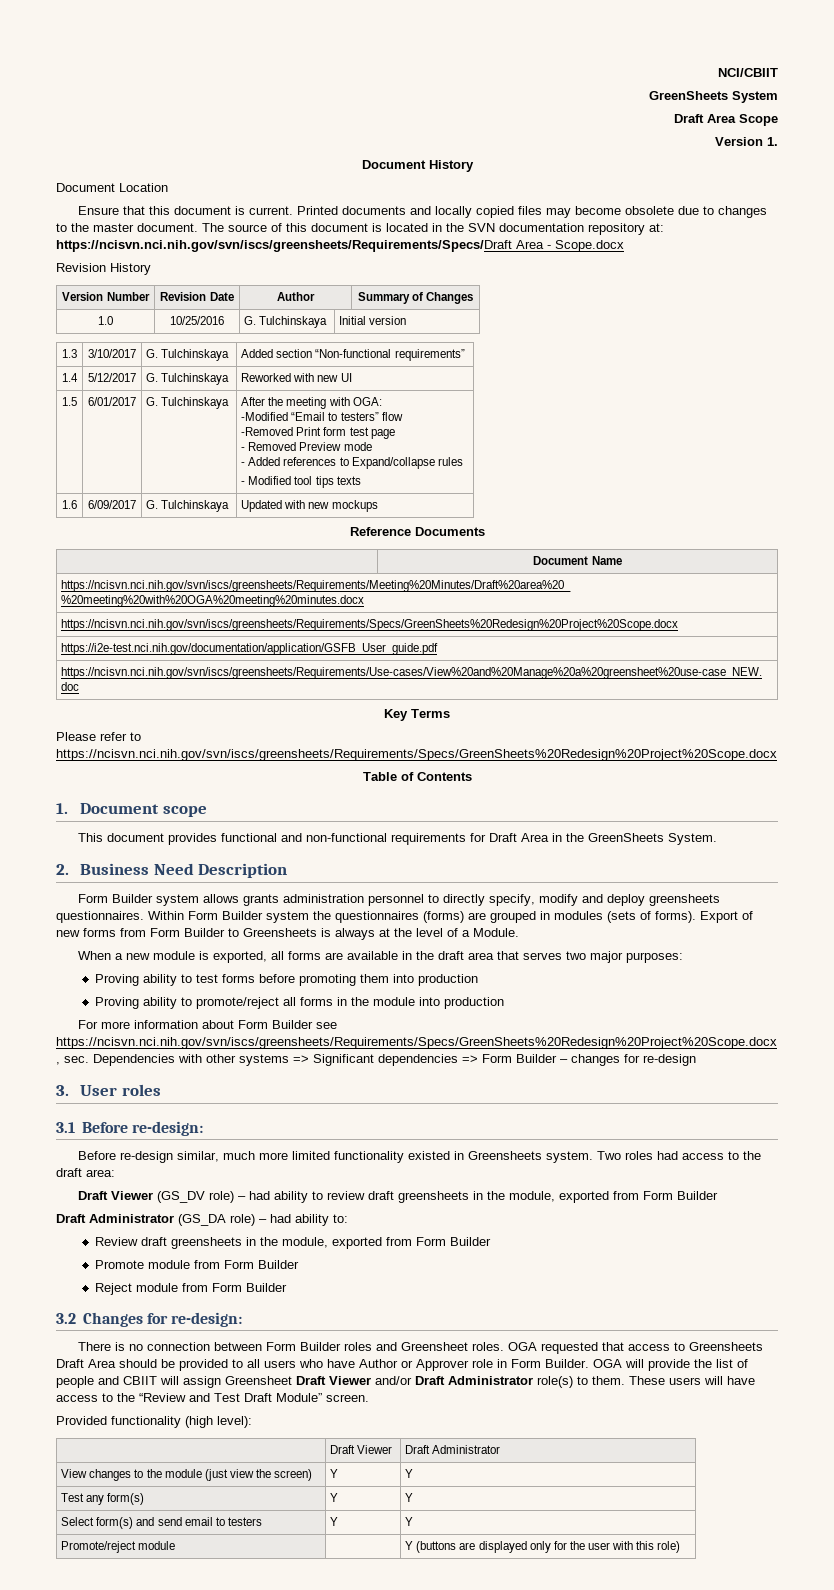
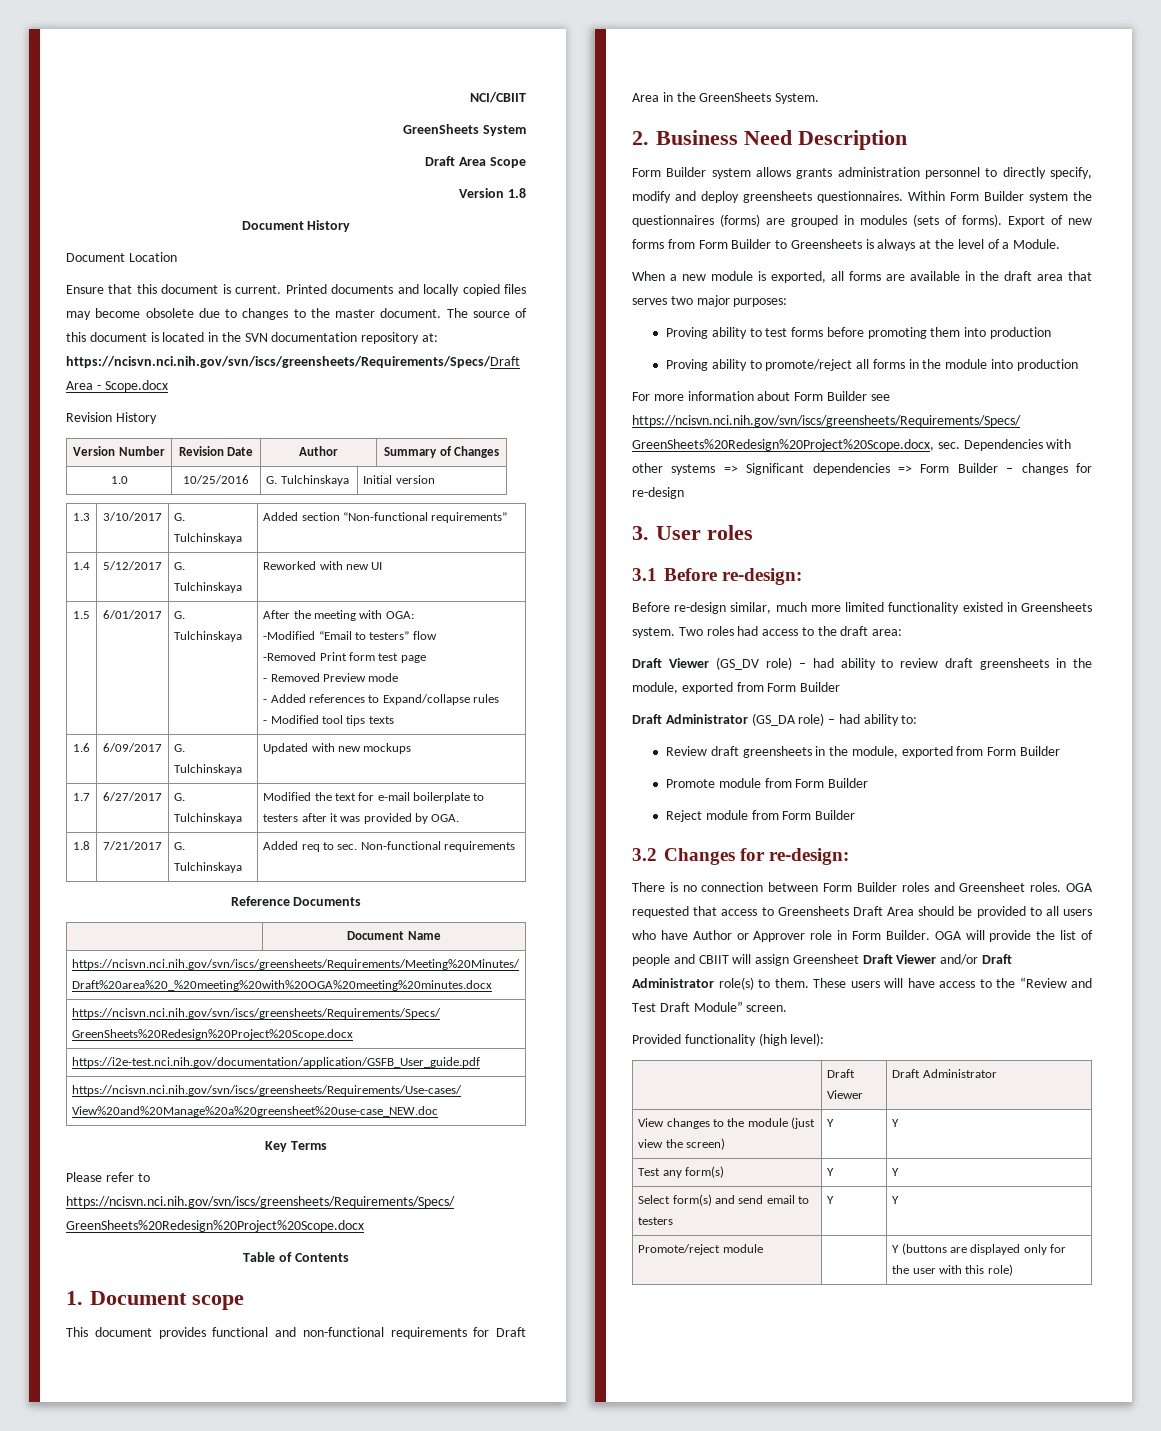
[767,137,778,146] 1. -> [508,188,526,198] 1.8
(378, 506) none -> [73,793,90,801] [103,792,162,801] [174,793,186,801] [174,813,243,824] [263,792,485,803] [263,813,460,824] [73,841,90,850] [103,841,162,850] [174,842,186,850] [174,862,243,873] [263,841,516,852] // 1.7 | 6/27/2017 | G. Tulchinskaya | Modified the text for e-mail boilerplate to testers after it was provided by OGA. // 1.8 | 7/21/2017 | G. Tulchinskaya | Added req to sec. Non-functional requirements

